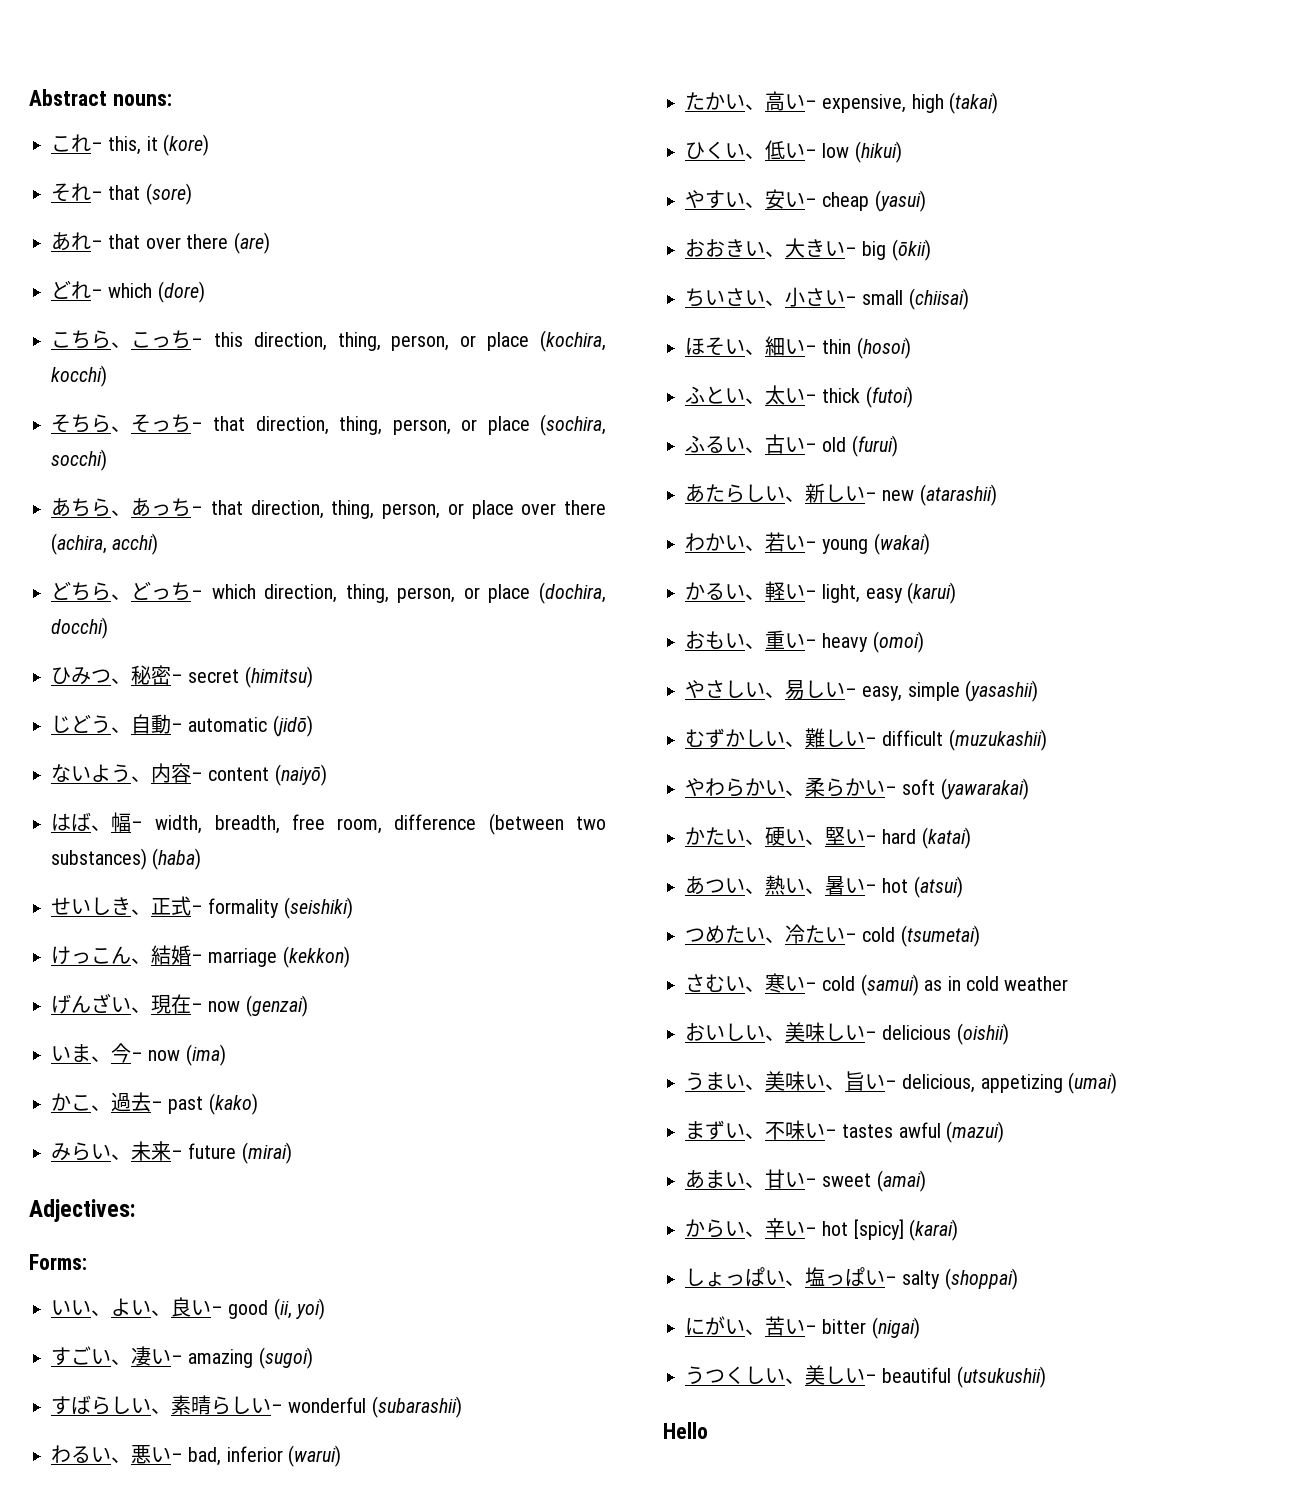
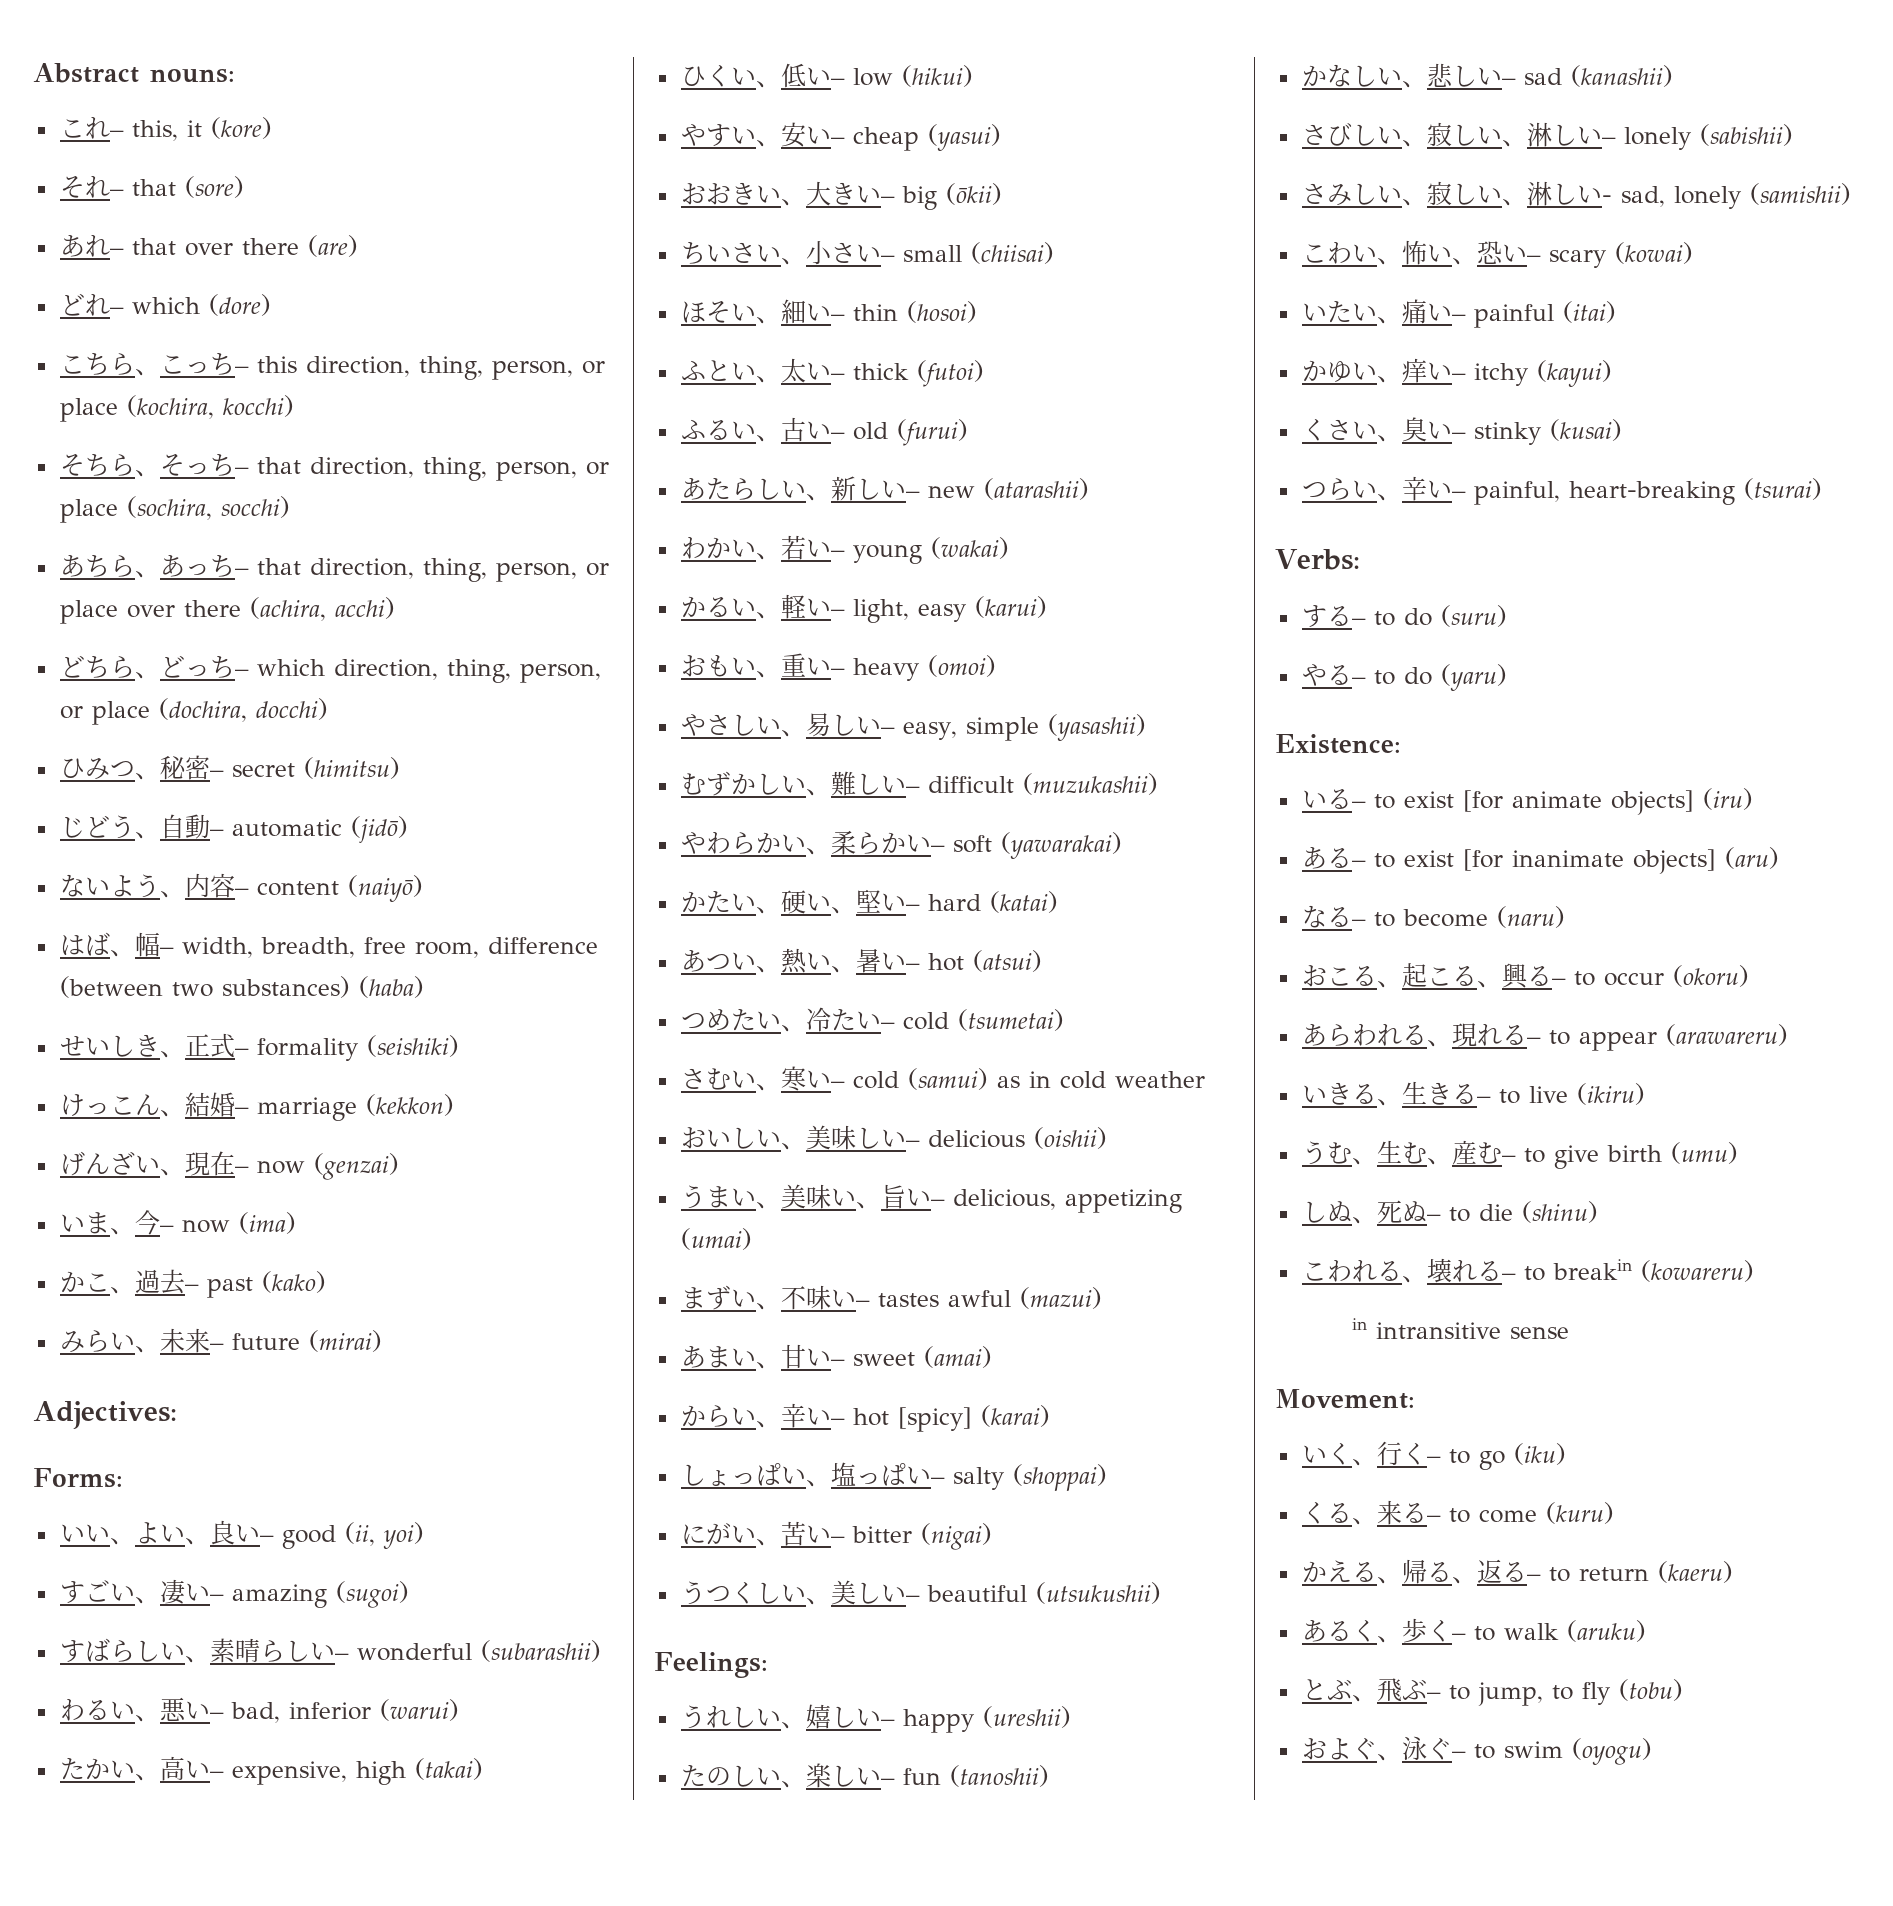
[663,1422,708,1439] Hello -> [654,1652,768,1678] [681,1704,1072,1733] [681,1763,1050,1788] [1302,63,1674,88] [1302,122,1794,150] [1302,181,1852,209] [1302,240,1694,268] [1302,299,1617,328] [1302,358,1613,387] [1302,417,1623,445] [1302,476,1823,505] [1275,549,1360,570] [1302,605,1508,628] [1302,664,1508,691] [1275,734,1401,754] [1302,788,1754,815] [1302,847,1780,874] [1302,905,1566,928] [1302,963,1750,989] [1302,1023,1789,1051] [1302,1081,1646,1106] [1302,1140,1739,1169] [1302,1200,1599,1224] [1302,1258,1755,1283] [1351,1318,1569,1339] [1275,1389,1415,1409] [1302,1441,1567,1470] [1302,1500,1615,1525] [1302,1559,1734,1584] [1302,1618,1647,1643] [1302,1678,1684,1706] [1302,1736,1653,1765] Feelings: // うれしい、嬉しい– happy (ureshii) // たのしい、楽しい– fun (tanoshii) // かなしい、悲しい– sad (kanashii) // さびしい、寂しい、淋しい– lonely (sabishii) // さみしい、寂しい、淋しい- sad, lonely (samishii) // こわい、怖い、恐い– scary (kowai) // いたい、痛い– painful (itai) // かゆい、痒い– itchy (kayui) // くさい、臭い– stinky (kusai) // つらい、辛い– painful, heart-breaking (tsurai) // Verbs: // する– to do (suru) // やる– to do (yaru) // Existence: // いる– to exist [for animate objects] (iru) // ある– to exist [for inanimate objects] (aru) // なる– to become (naru) // おこる、起こる、興る– to occur (okoru) // あらわれる、現れる– to appear (arawareru) // いきる、生きる– to live (ikiru) // うむ、生む、産む– to give birth (umu) // しぬ、死ぬ– to die (shinu) // こわれる、壊れる– to breakin (kowareru) // in intransitive sense // Movement: // いく、行く– to go (iku) // くる、来る– to come (kuru) // かえる、帰る、返る– to return (kaeru) // あるく、歩く– to walk (aruku) // とぶ、飛ぶ– to jump, to fly (tobu) // およぐ、泳ぐ– to swim (oyogu)

